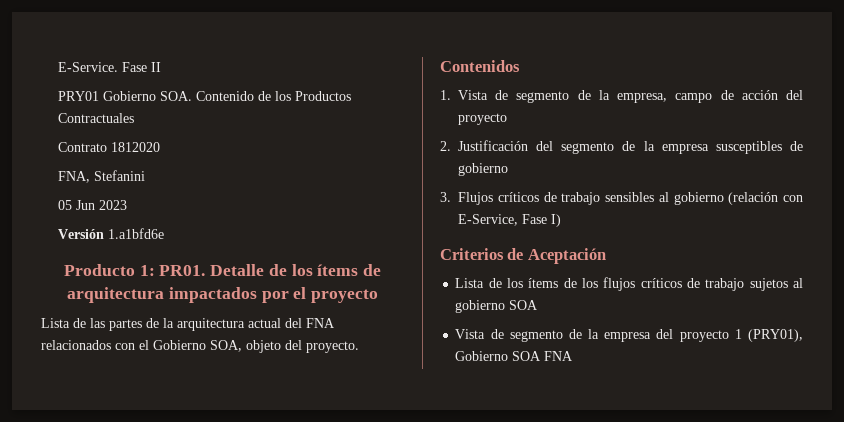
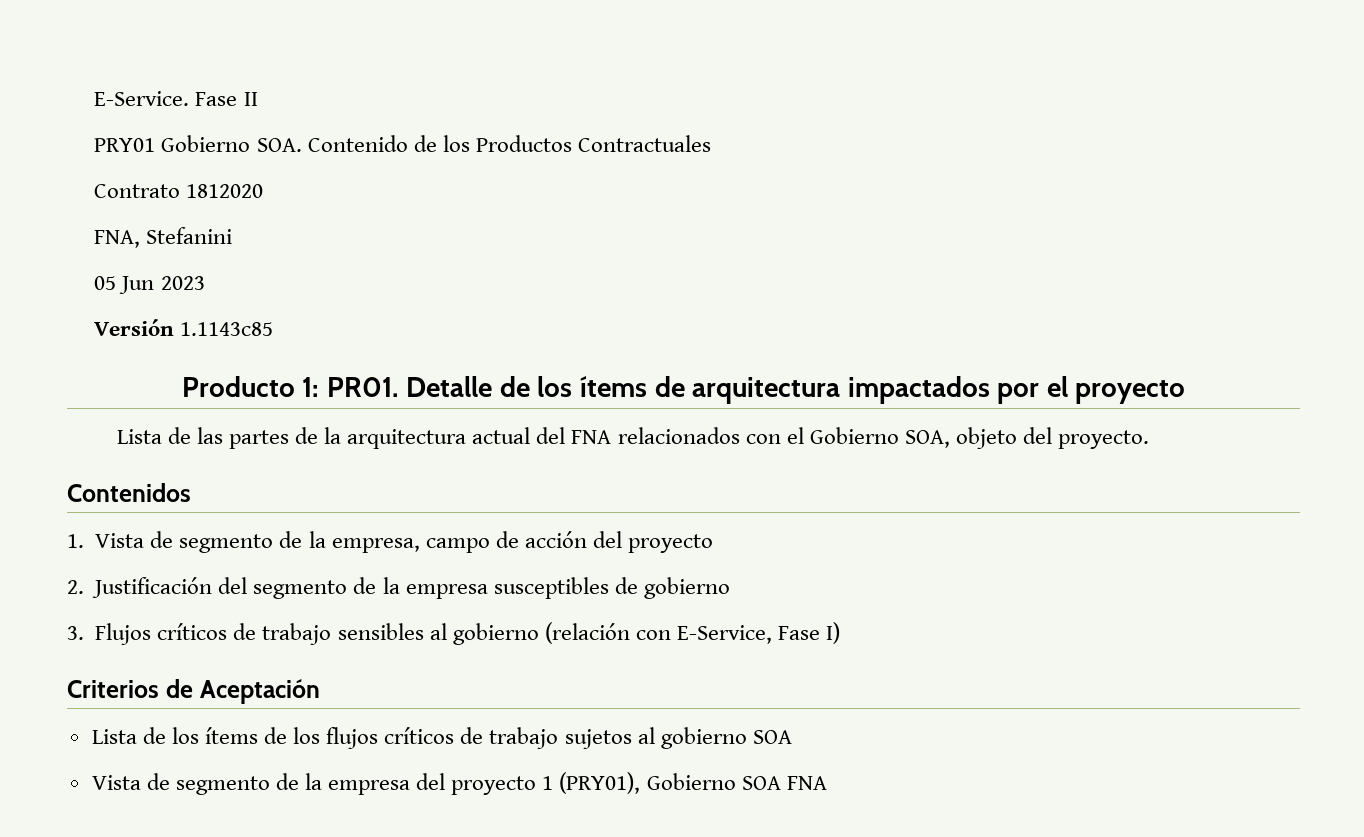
[107,228,164,239] 1.a1bfd6e -> [180,322,274,336] 1.1143c85

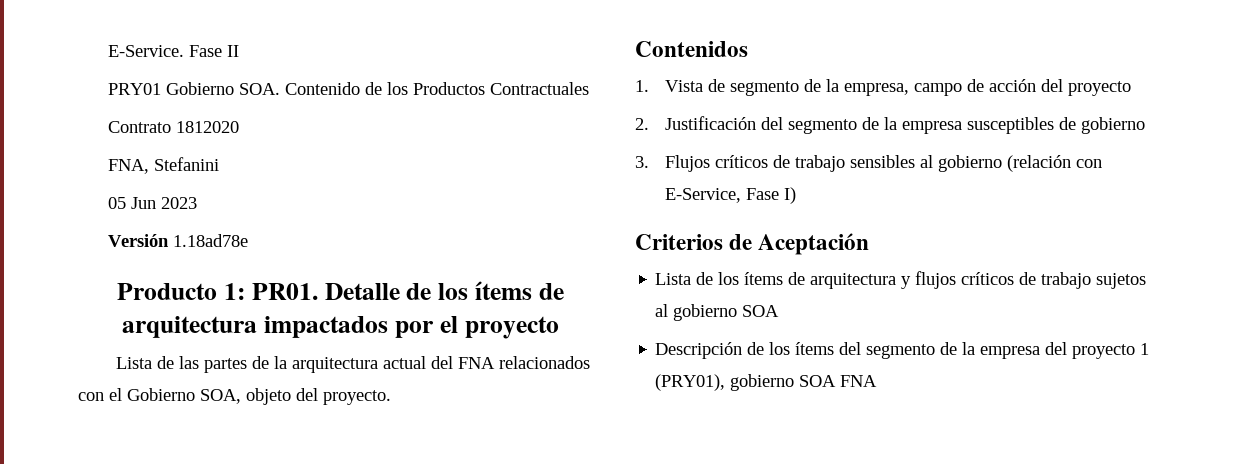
[180,322,274,336] 1.1143c85 -> [173,234,249,247] 1.18ad78e
[293,727,321,744] los -> [810,273,912,289] arquitectura y
[91,773,170,790] Vista de -> [655,342,862,359] Descripción de los ítems del
[646,773,736,790] Gobierno -> [730,374,795,391] gobierno

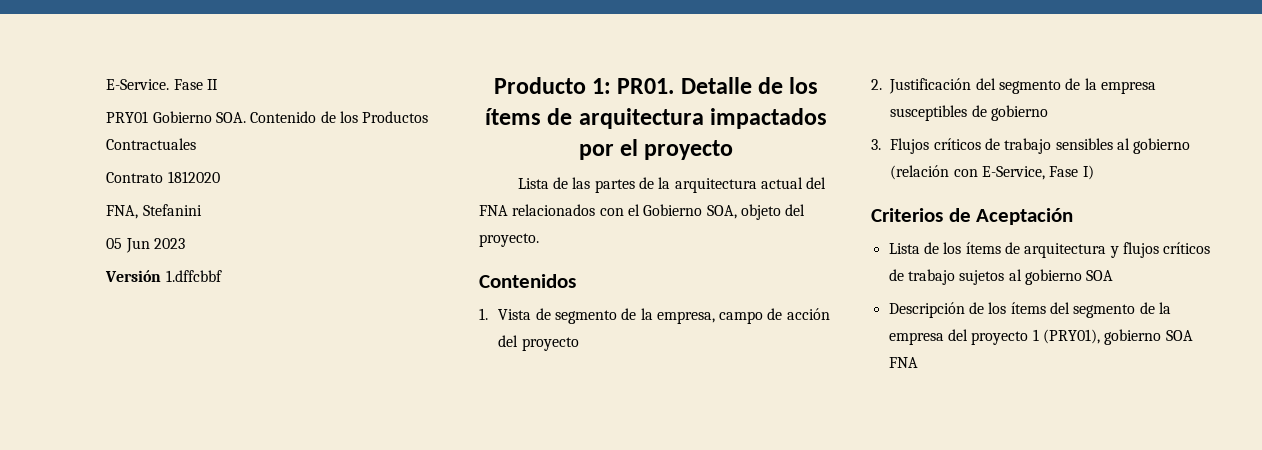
[173,234,249,247] 1.18ad78e -> [165,270,222,282] 1.dffcbbf

